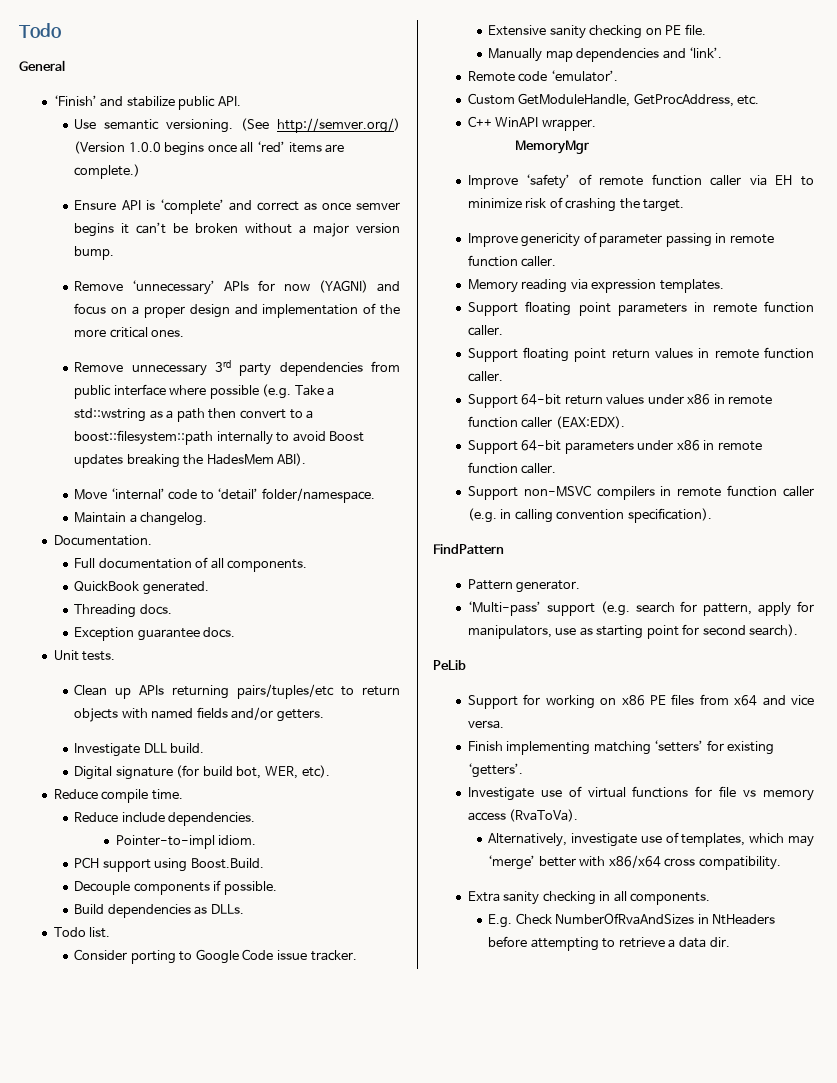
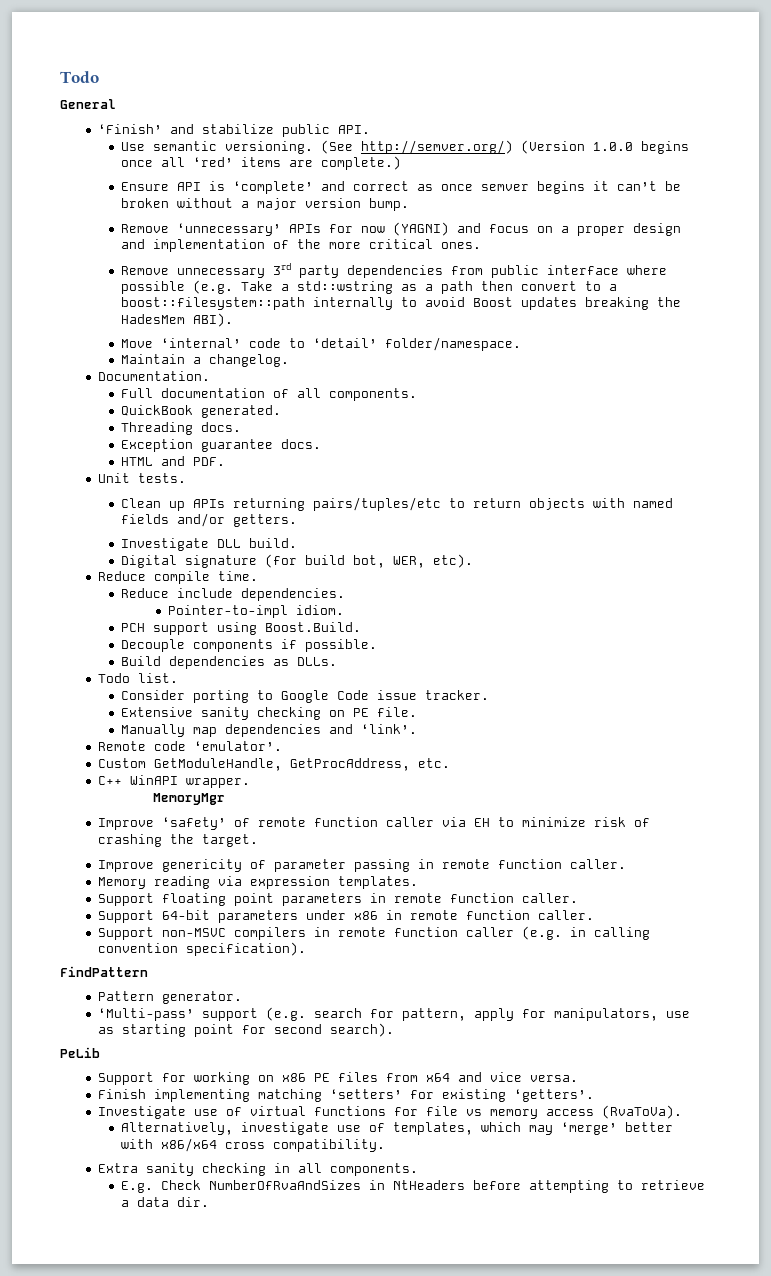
(236, 632) none -> [120,456,225,466] // HTML and PDF.
[467,347,814,362] [467,371,503,382] [467,394,773,408] [467,416,625,429] // Support floating point return values in remote function caller. // Support 64-bit return values under x86 in remote function caller (EAX:EDX). -> (578, 898) none

